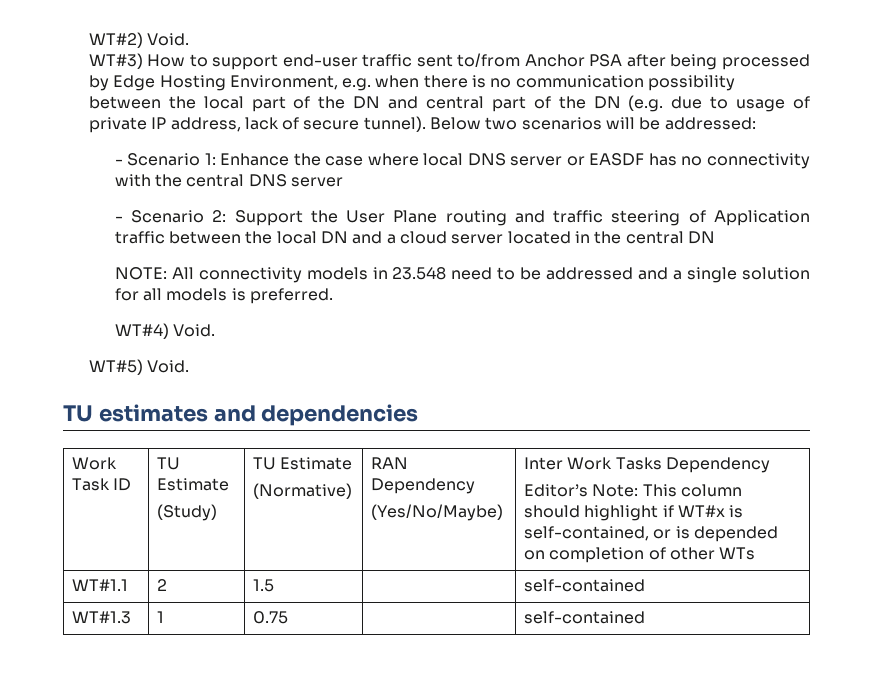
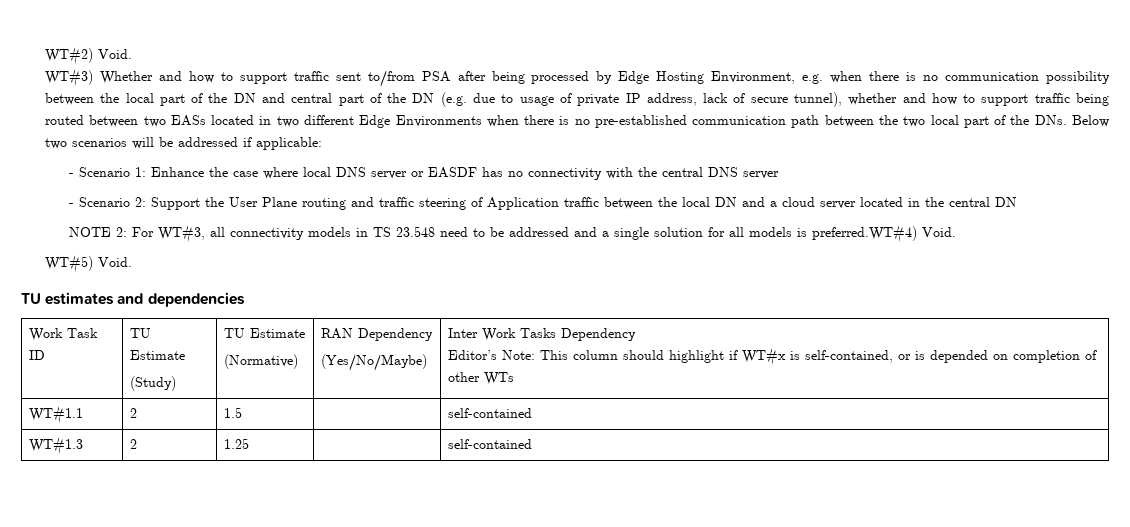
[147,54,358,70] How to support end-user -> [99,71,287,84] Whether and how to support
[524,54,585,67] Anchor -> (415, 78) none
[363,116,426,132] tunnel). -> [793,92,1110,107] [44,115,1067,128] tunnel), whether and how to support traffic being routed between two EASs located in two different Edge Environments when there is no pre-established communication path between the two local part of the DNs.
[664,117,756,130] addressed: -> [177,137,322,150] addressed if applicable:
[114,267,194,280] NOTE: All -> [68,225,225,243] NOTE 2: For WT#3, all
(388, 273) none -> [372,227,391,237] TS
[250,288,334,304] [114,323,169,339] preferred. // WT#4) -> [811,225,917,243] preferred.WT#4)
[157,611,165,623] [253,611,289,624] 1 | 0.75 -> [129,439,137,449] [223,438,249,449] 2 | 1.25

